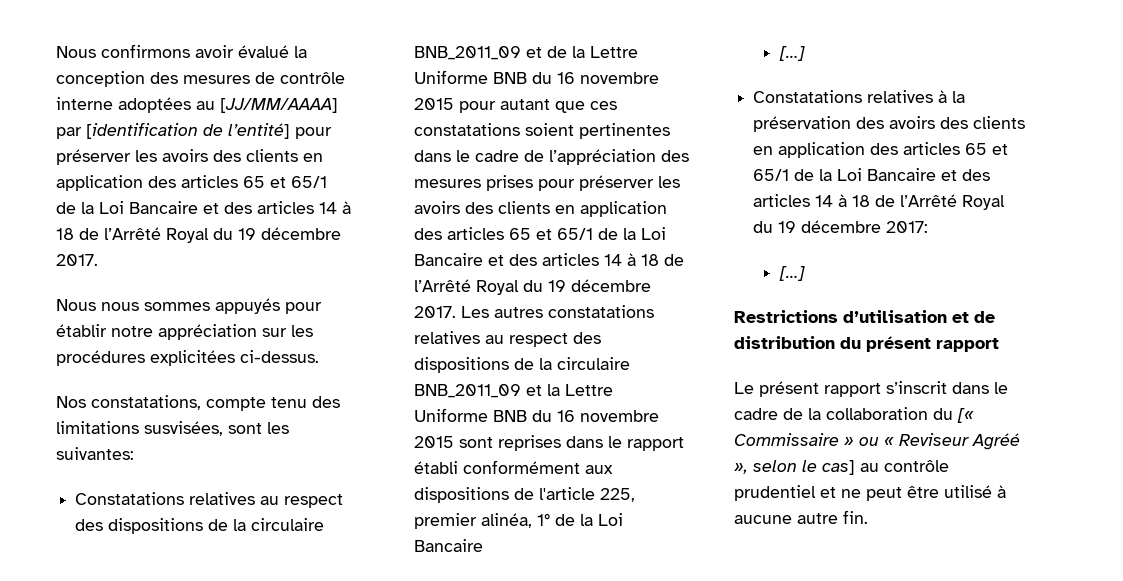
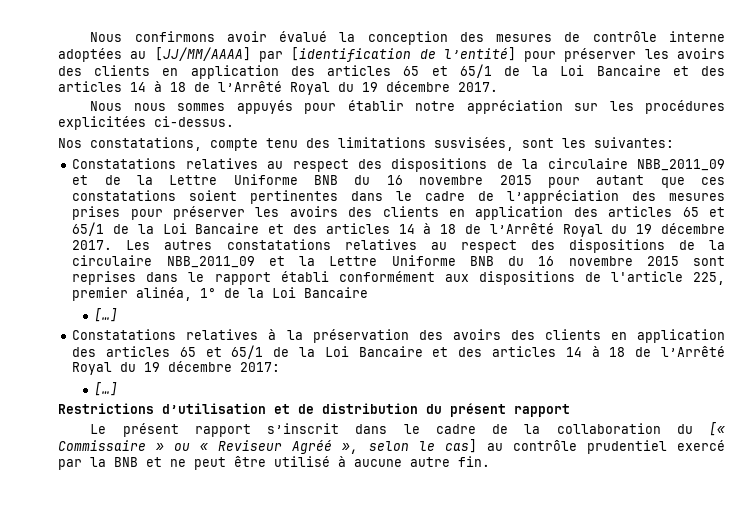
[414,46,522,60] BNB_2011_09 -> [637,159,725,171] NBB_2011_09
[414,384,522,398] BNB_2011_09 -> [166,256,255,268] NBB_2011_09
(816, 493) none -> [677,440,726,451] [58,457,138,470] exercé par la BNB

